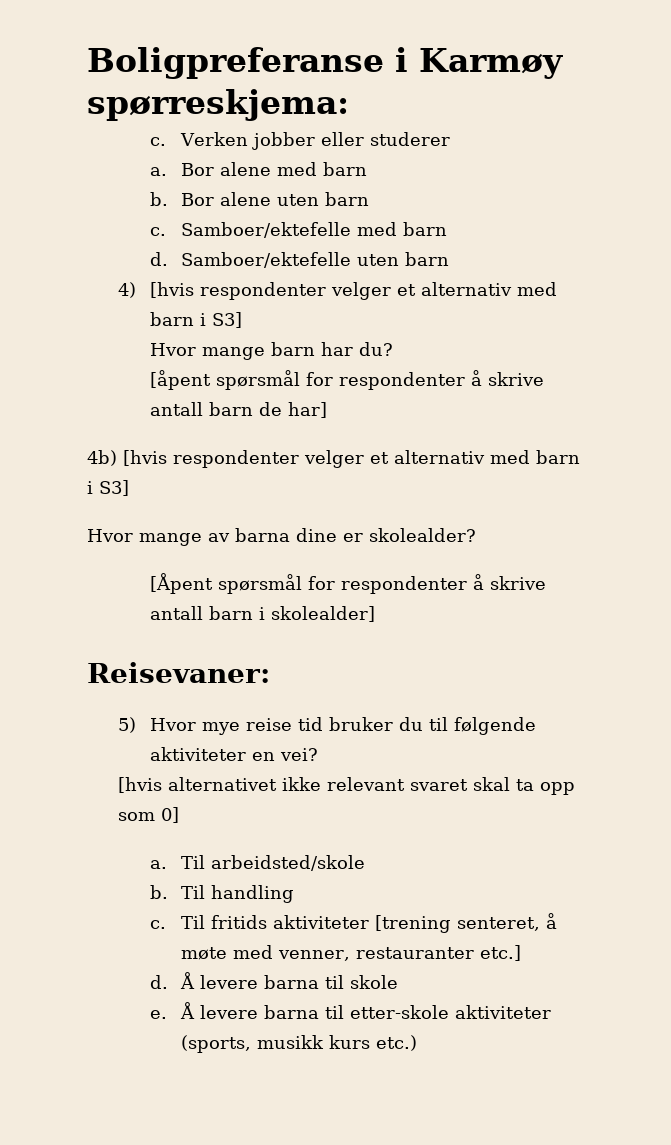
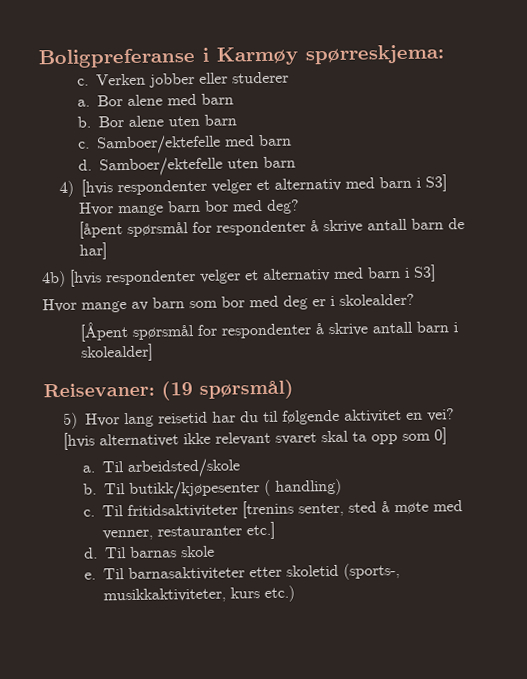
[320,342,393,356] har du? -> [204,199,301,214] bor med deg?
[235,528,363,542] barna dine er -> [152,295,335,310] barn som bor med deg er i
(270, 672) none -> [161,379,294,401] (19 spørsmål)
[201,717,393,735] mye reise tid bruker -> [124,411,237,428] lang reisetid har
[149,747,246,761] aktiviteter -> [344,408,403,423] aktivitet
[211,885,295,903] handling -> [129,478,343,500] butikk/kjøpesenter ( handling)
[211,915,541,933] fritids aktiviteter [trening senteret, -> [127,500,378,519] fritidsaktiviteter [trenins senter, sted
[180,972,399,989] [149,1002,552,1019] [181,1035,325,1053] Å levere barna til skole // e. Å levere barna til etter-skole aktiviteter (sports, musikk -> [105,545,216,559] [84,563,401,582] [103,587,227,604] Til barnas skole // e. Til barnasaktiviteter etter skoletid (sports-, musikkaktiviteter,

